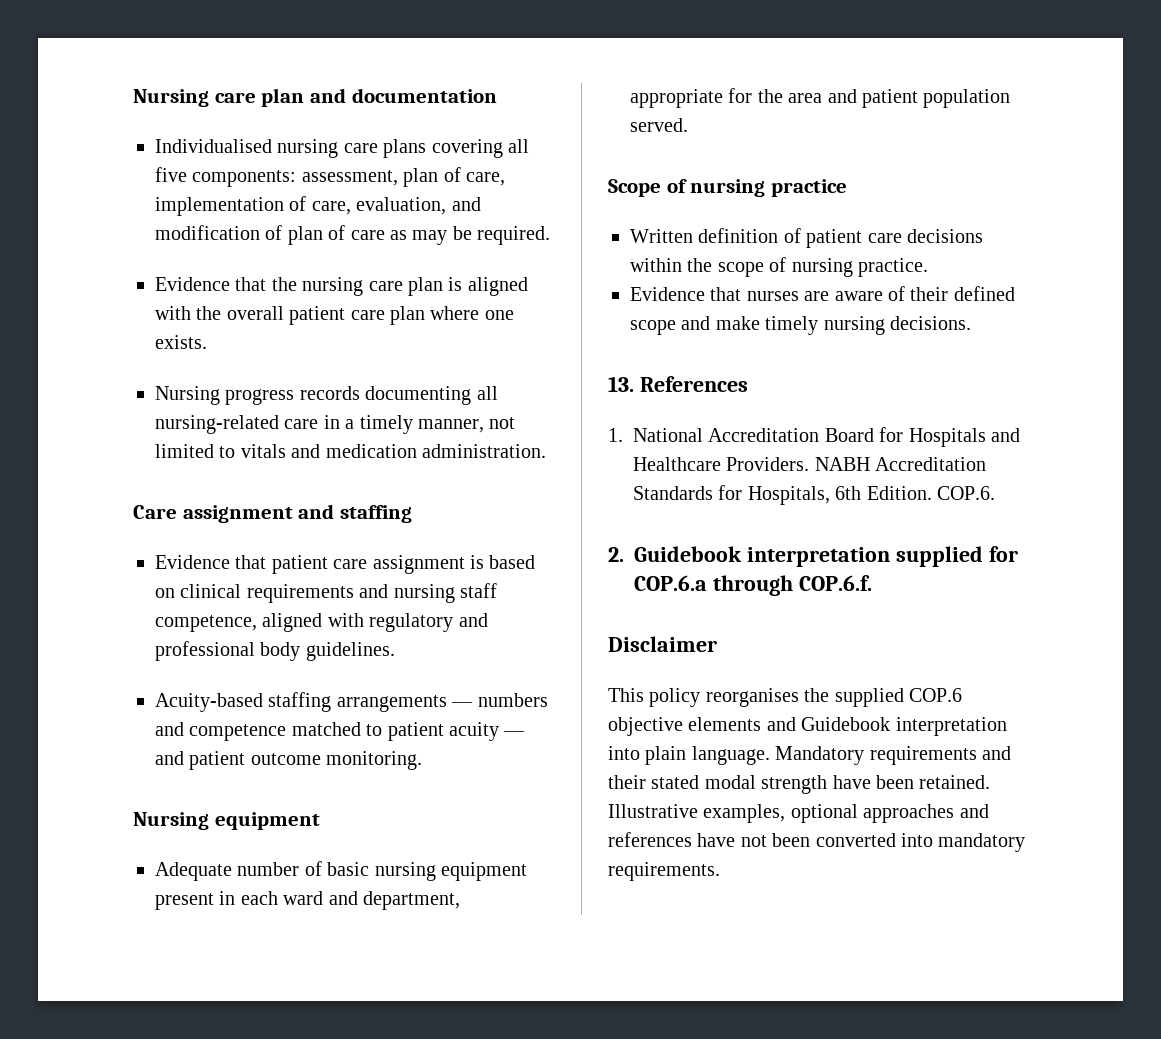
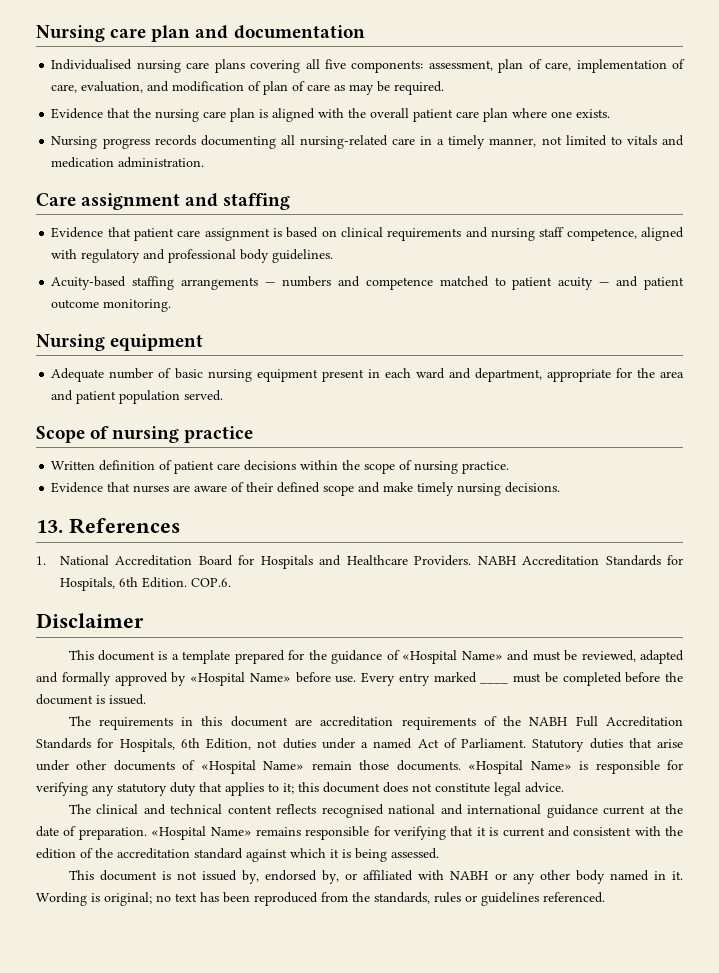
[608,546,1018,567] [634,575,872,596] [608,636,717,652] [608,688,962,707] [608,717,1007,736] [608,746,1011,765] [608,775,991,794] [608,804,989,823] [608,832,1026,852] [608,862,720,881] 2. Guidebook interpretation supplied for COP.6.a through COP.6.f. // Disclaimer // This policy reorganises the supplied COP.6 objective elements and Guidebook interpretation into plain language. Mandatory requirements and their stated modal strength have been retained. Illustrative examples, optional approaches and references have not been converted into mandatory requirements. -> [36,613,144,628] [68,650,684,664] [36,672,683,686] [36,694,146,705] [68,716,683,730] [36,738,683,752] [36,760,683,774] [36,782,564,796] [68,804,683,818] [36,826,683,840] [36,848,439,862] [68,870,684,884] [36,892,605,906] Disclaimer // This document is a template prepared for the guidance of «Hospital Name» and must be reviewed, adapted and formally approved by «Hospital Name» before use. Every entry marked ____ must be completed before the document is issued. // The requirements in this document are accreditation requirements of the NABH Full Accreditation Standards for Hospitals, 6th Edition, not duties under a named Act of Parliament. Statutory duties that arise under other documents of «Hospital Name» remain those documents. «Hospital Name» is responsible for verifying any statutory duty that applies to it; this document does not constitute legal advice. // The clinical and technical content reflects recognised national and international guidance current at the date of preparation. «Hospital Name» remains responsible for verifying that it is current and consistent with the edition of the accreditation standard against which it is being assessed. // This document is not issued by, endorsed by, or affiliated with NABH or any other body named in it. Wording is original; no text has been reproduced from the standards, rules or guidelines referenced.

